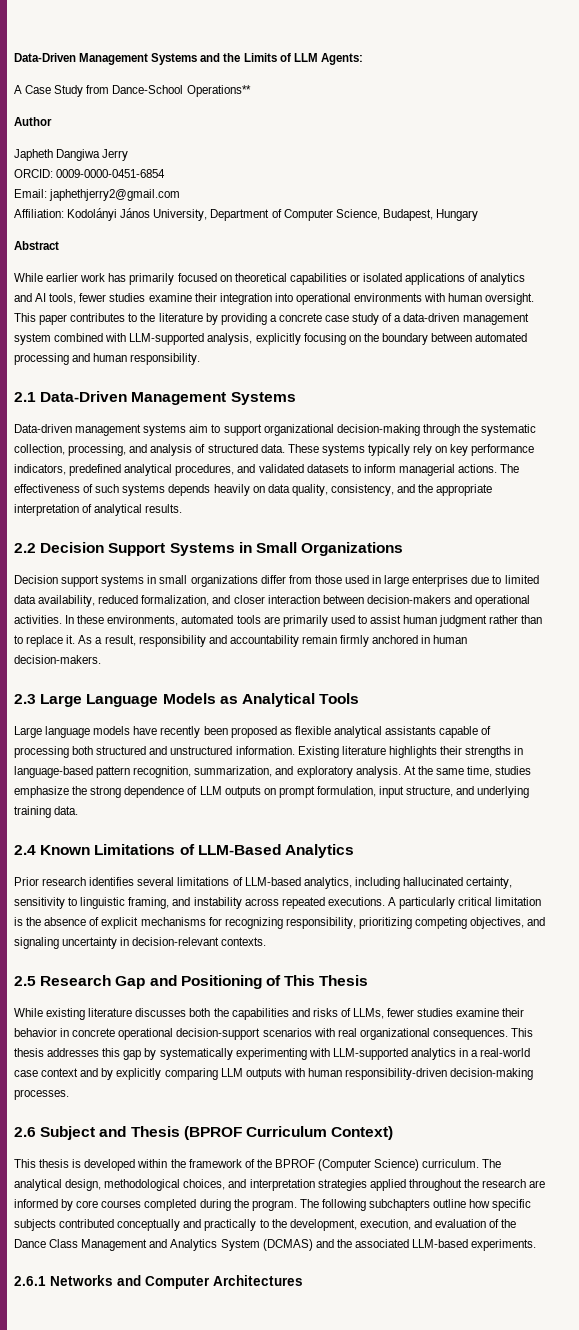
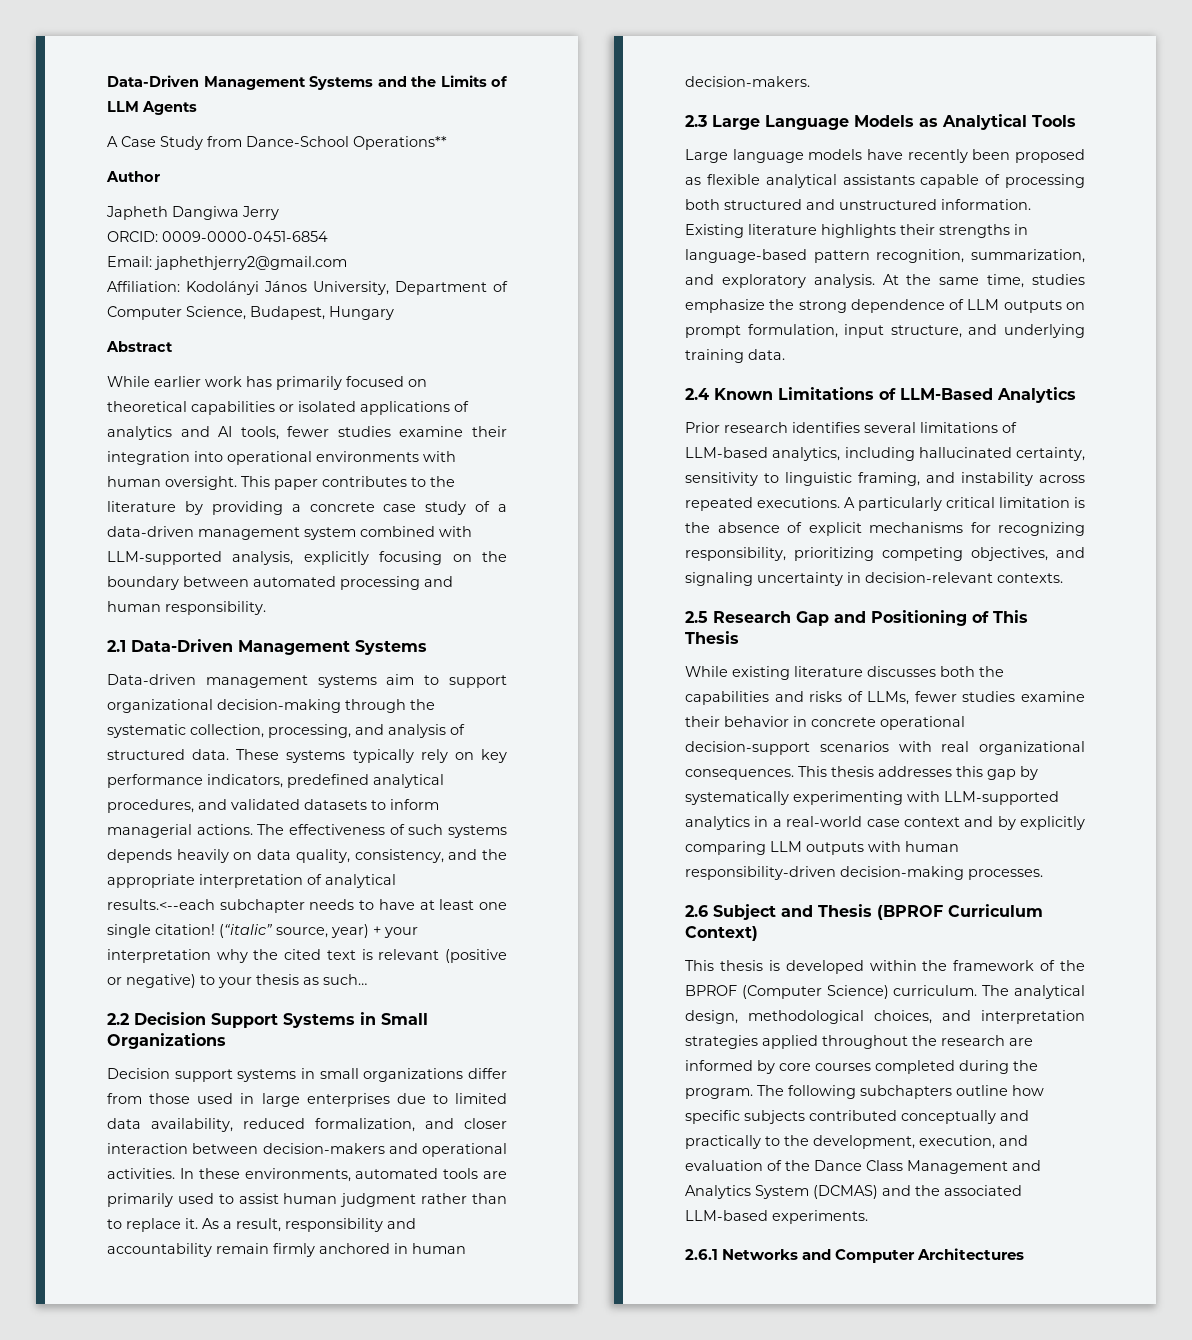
[320,53,363,65] Agents: -> [142,101,197,115] Agents
[145,504,183,513] results. -> [107,899,508,913] [107,924,418,938] [107,949,508,963] [107,974,367,988] results.<--each subchapter needs to have at least one single citation! (“italic” source, year) + your interpretation why the cited text is relevant (positive or negative) to your thesis as such…

